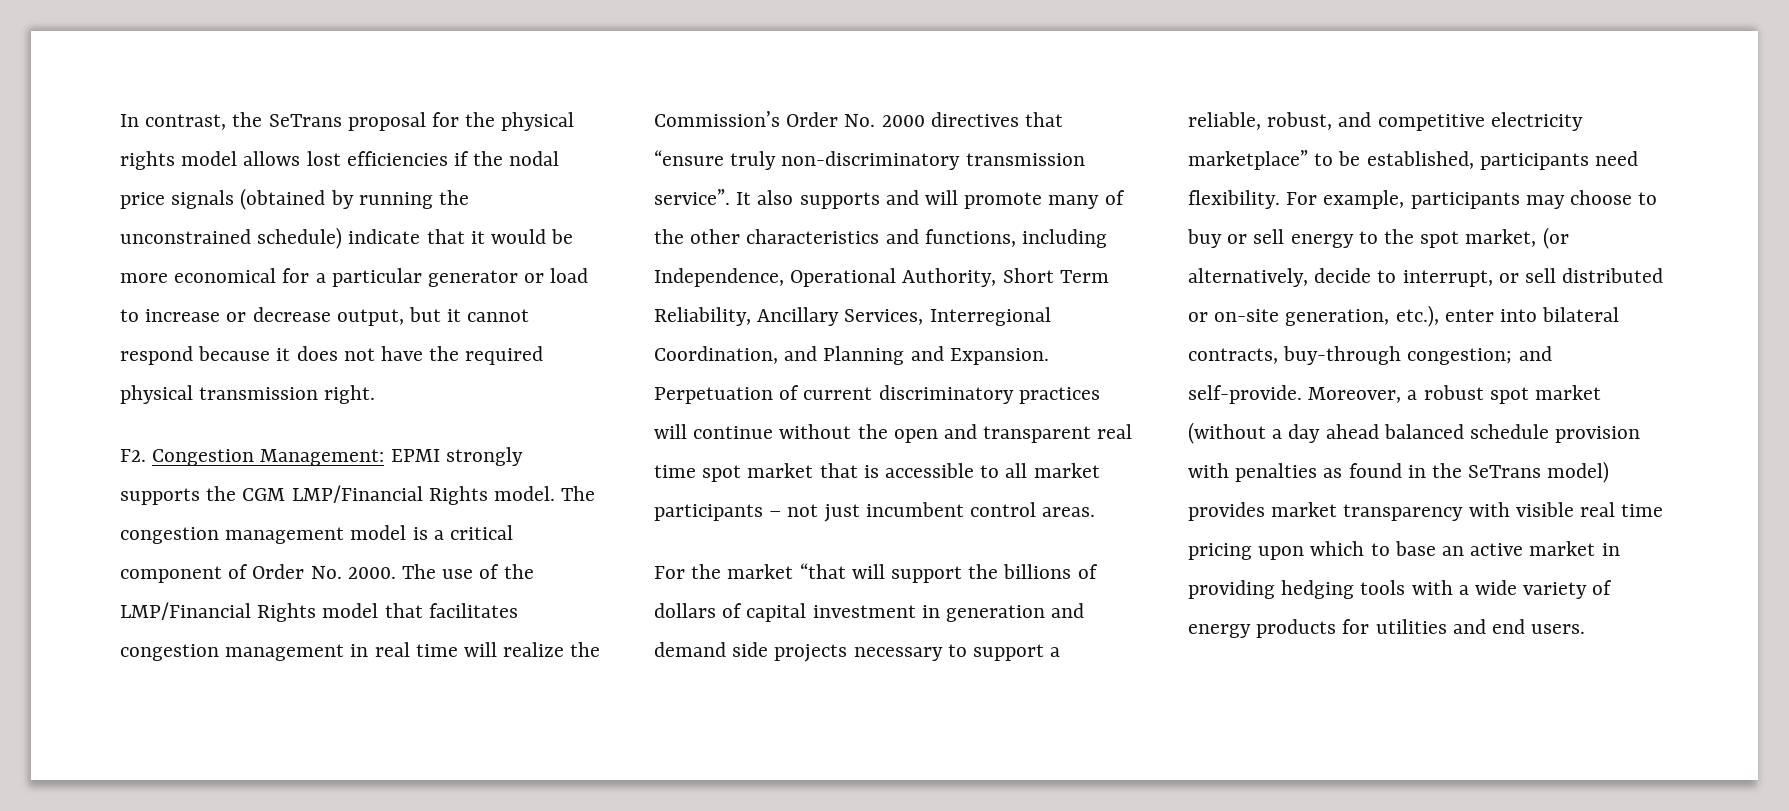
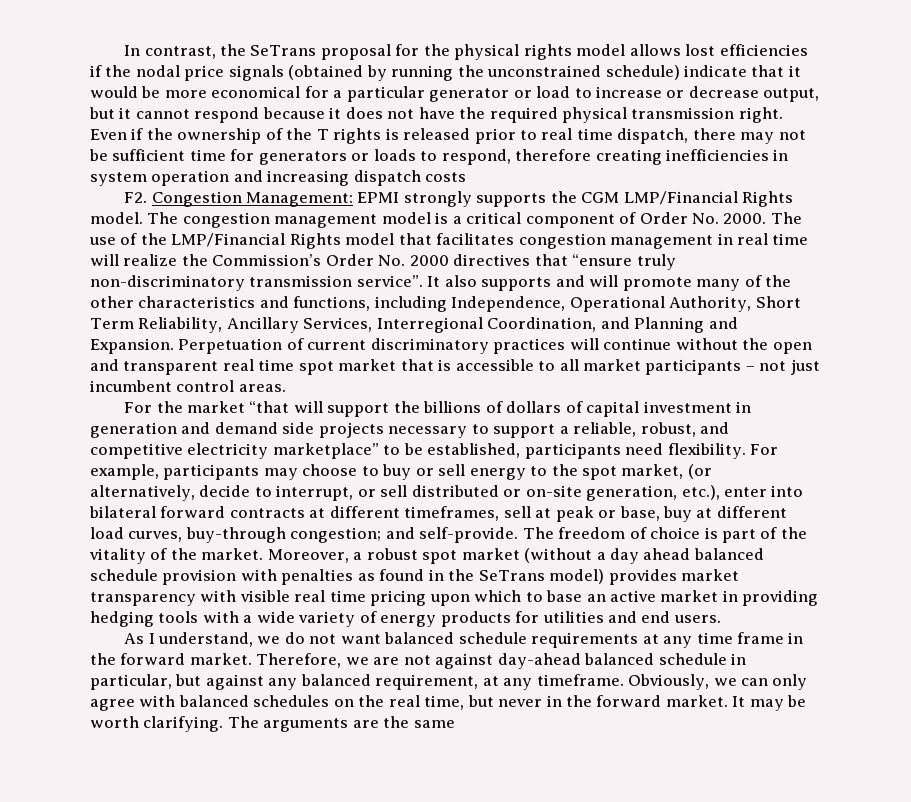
(376, 394) none -> [90,128,806,144] [89,149,789,165] [90,170,467,186] Even if the ownership of the T rights is released prior to real time dispatch, there may not be sufficient time for generators or loads to respond, therefore creating inefficiencies in system operation and increasing dispatch costs
[1188,346,1552,365] [1188,385,1302,404] contracts, buy-through congestion; and self-provide. -> [160,506,787,522] [90,527,807,543] [89,548,264,564] forward contracts at different timeframes, sell at peak or base, buy at different load curves, buy-through congestion; and self-provide. The freedom of choice is part of the vitality of the market.
(1586, 629) none -> [124,632,804,648] [90,653,747,669] [90,674,808,690] [90,695,807,711] [90,716,455,732] // As I understand, we do not want balanced schedule requirements at any time frame in the forward market. Therefore, we are not against day-ahead balanced schedule in particular, but against any balanced requirement, at any timeframe. Obviously, we can only agree with balanced schedules on the real time, but never in the forward market. It may be worth clarifying. The arguments are the same

